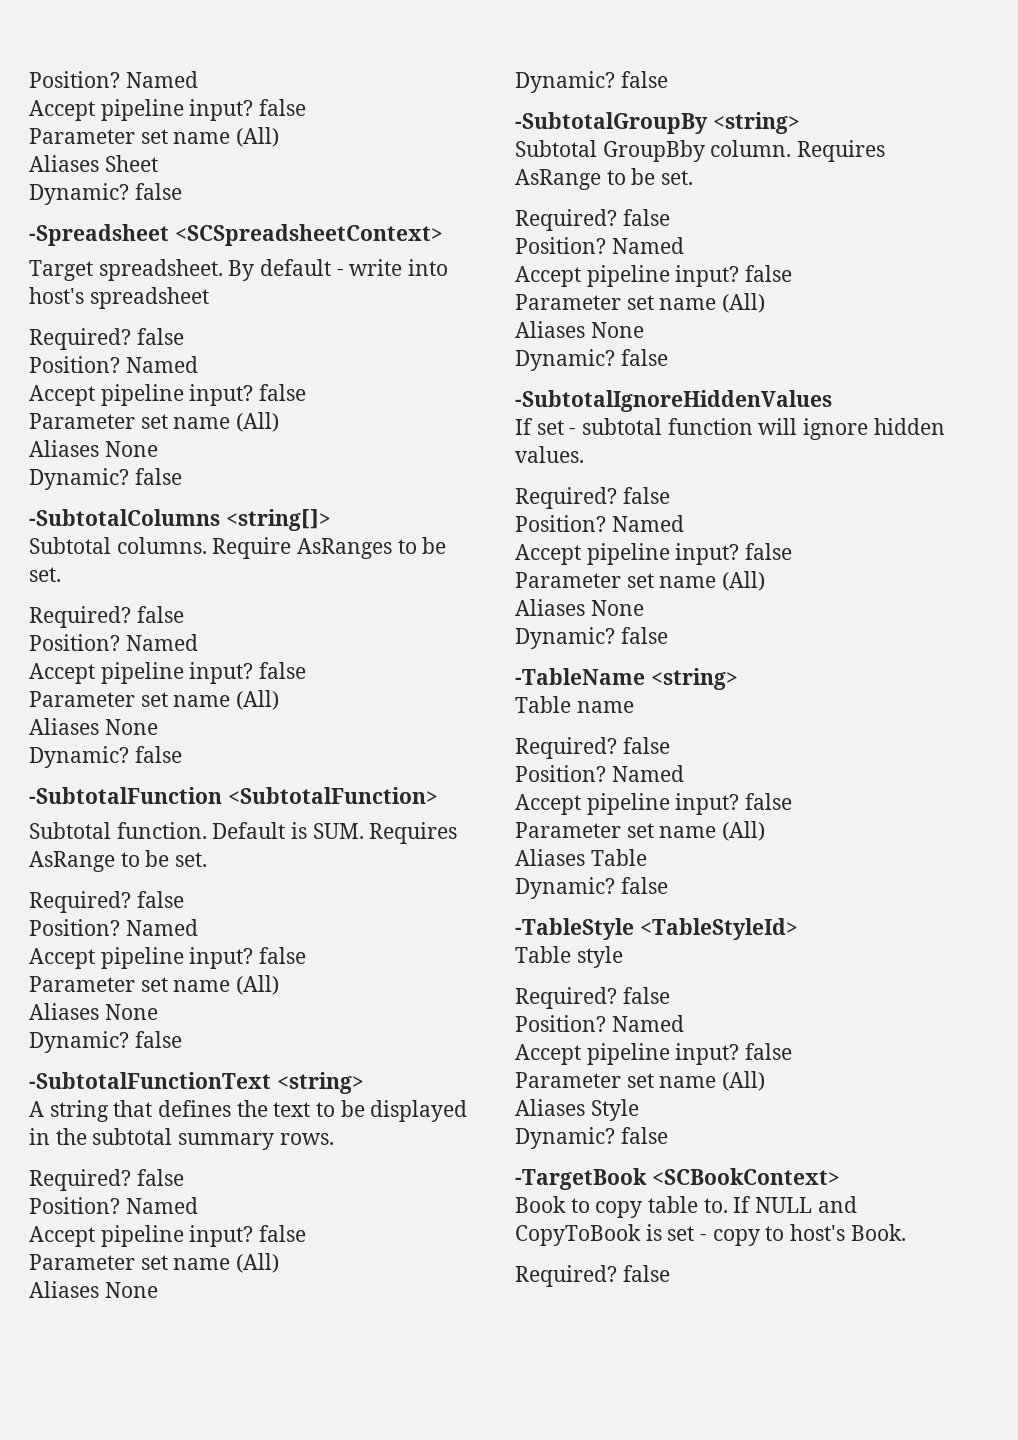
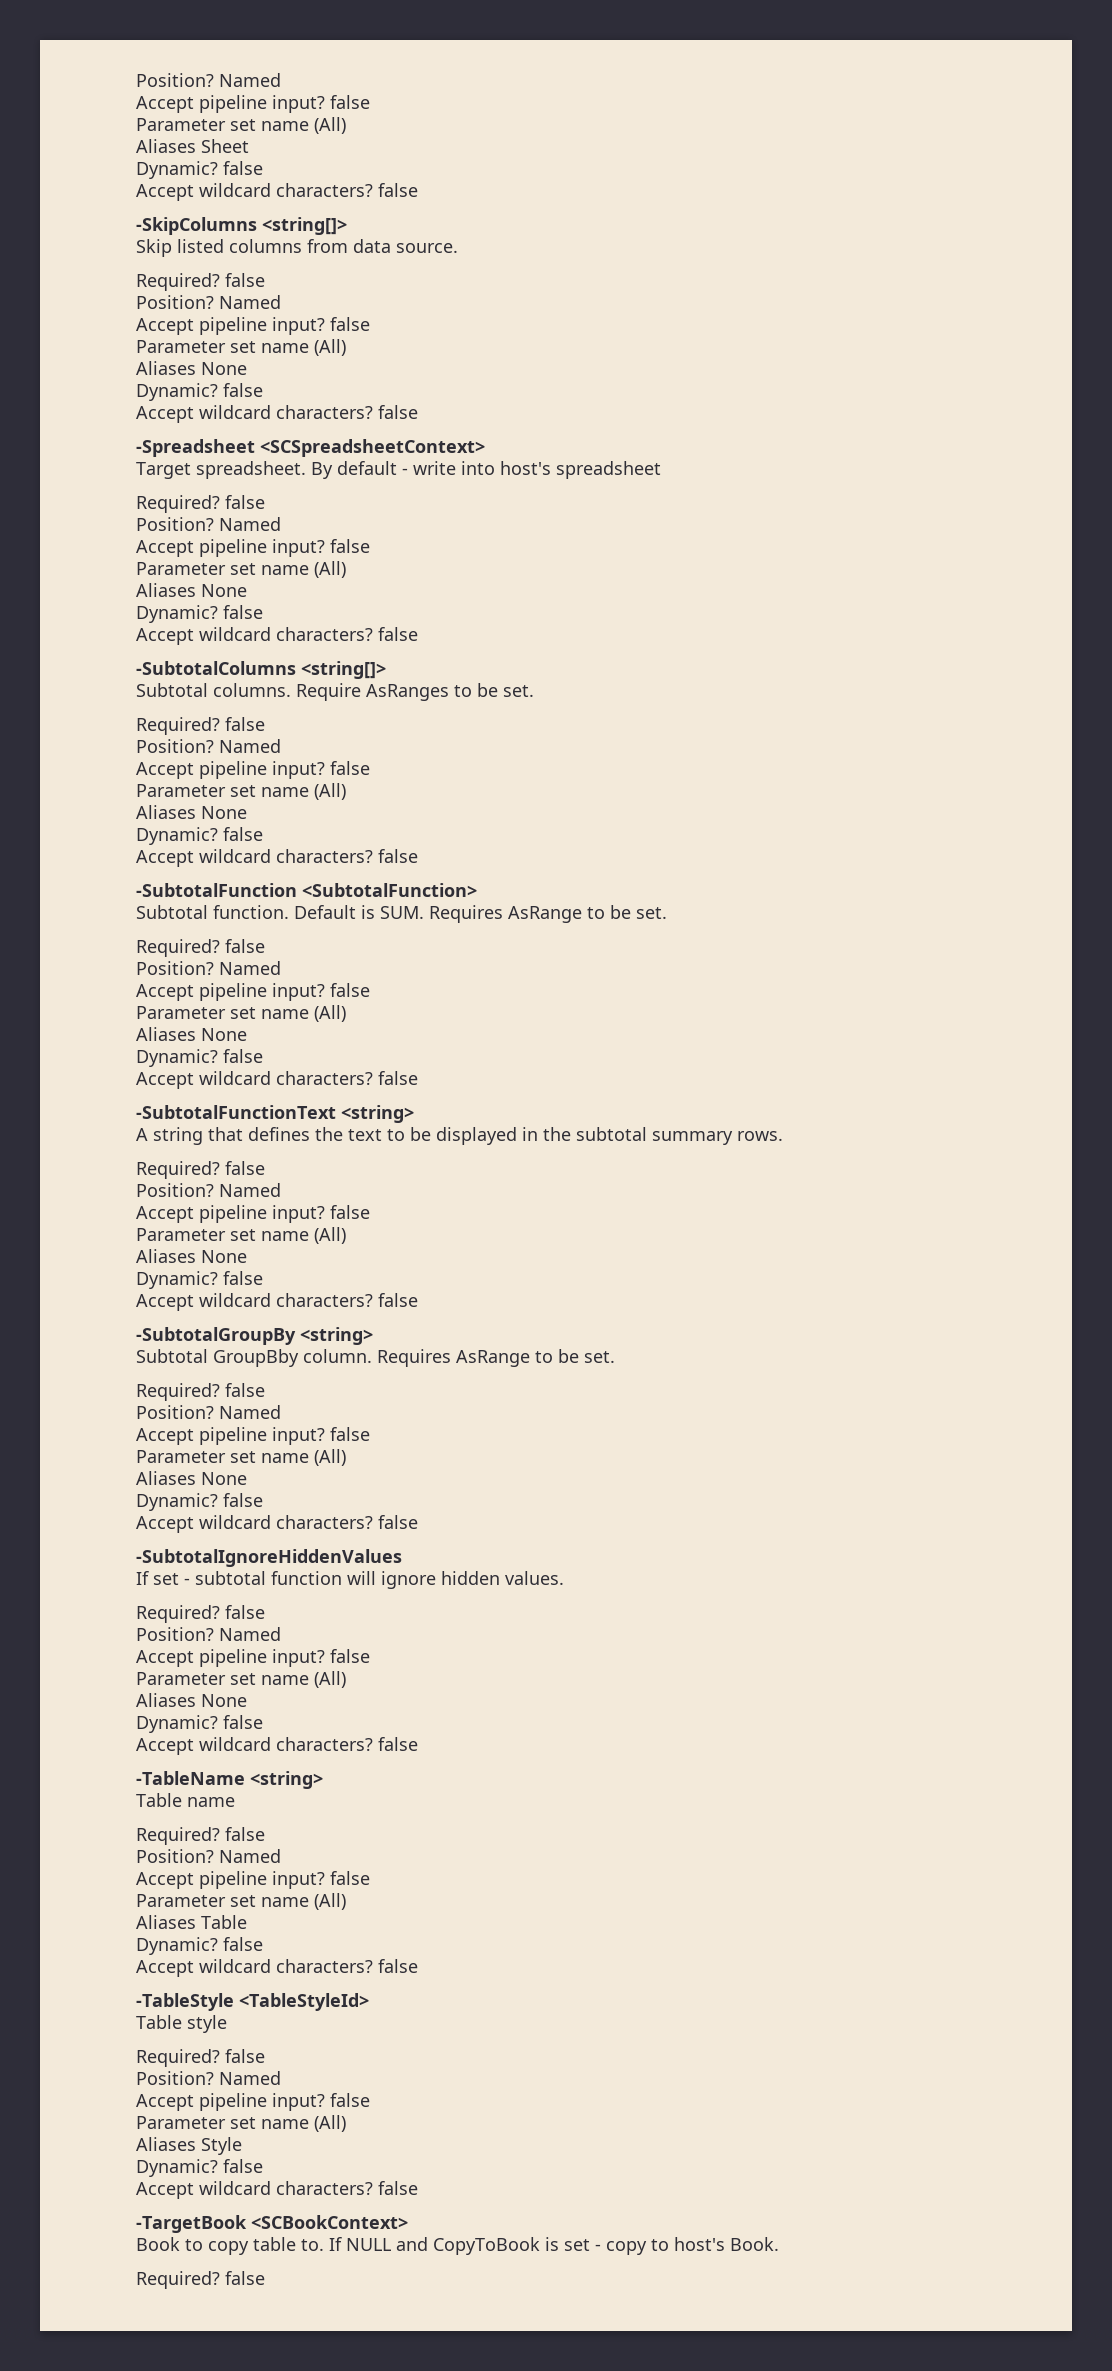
(182, 191) none -> [136,183,418,201] [136,217,347,235] [136,239,458,257] [136,273,265,291] [136,295,281,309] [136,317,370,335] [136,339,346,356] [136,361,247,375] [136,383,263,401] [136,405,418,423] // Accept wildcard characters? false // -SkipColumns <string[]> // Skip listed columns from data source. // Required? false // Position? Named // Accept pipeline input? false // Parameter set name (All) // Aliases None // Dynamic? false // Accept wildcard characters? false
(182, 476) none -> [136,627,418,645] // Accept wildcard characters? false
(182, 754) none -> [136,849,418,867] // Accept wildcard characters? false
(182, 1039) none -> [136,1071,418,1089] // Accept wildcard characters? false
(668, 79) none -> [136,1293,418,1311] // Accept wildcard characters? false
(668, 357) none -> [136,1515,418,1533] // Accept wildcard characters? false
(668, 635) none -> [136,1737,418,1755] // Accept wildcard characters? false
(668, 885) none -> [136,1959,418,1977] // Accept wildcard characters? false
(668, 1135) none -> [136,2181,418,2199] // Accept wildcard characters? false

